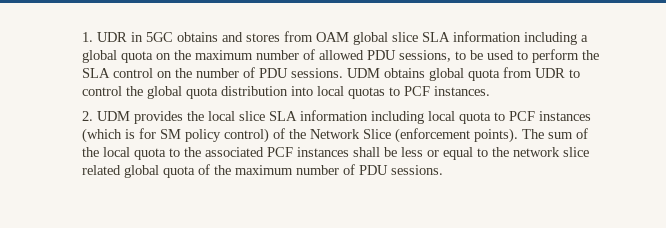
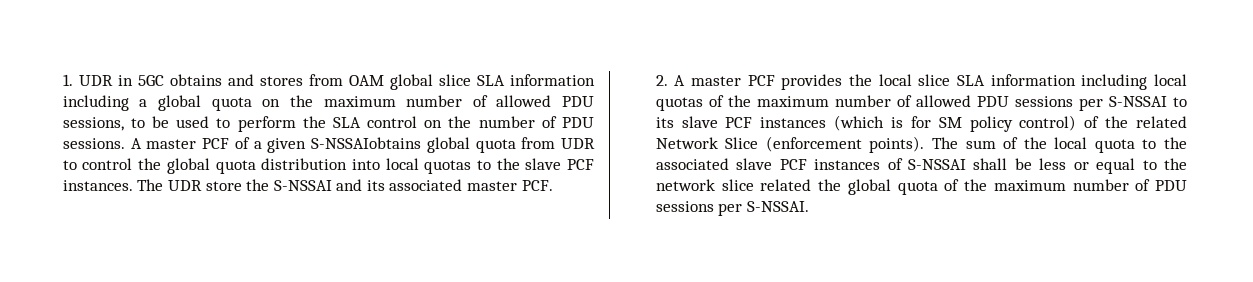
[346,68,425,78] UDM obtains -> [130,137,422,153] A master PCF of a given S-NSSAIobtains
(400, 91) none -> [496,158,562,170] the slave
[81,111,130,121] // 2. UDM -> [137,179,553,191] [655,75,775,86] The UDR store the S-NSSAI and its associated master PCF. // 2. A master PCF
[458,112,505,124] quota to -> [655,95,1187,111] [655,116,718,128] quotas of the maximum number of allowed PDU sessions per S-NSSAI to its slave
(306, 134) none -> [1135,116,1187,128] related
[266,147,349,157] PCF instances -> [736,158,966,170] slave PCF instances of S-NSSAI
(121, 170) none -> [818,179,842,191] the
[390,165,443,175] sessions. -> [655,201,809,216] sessions per S-NSSAI.

